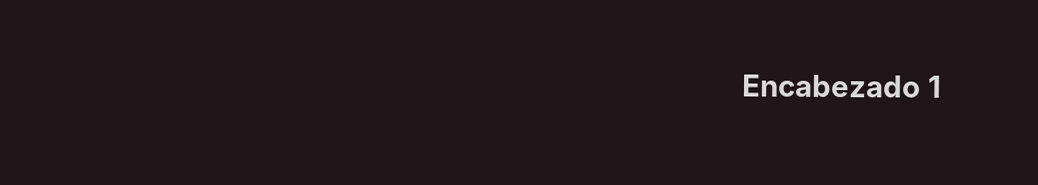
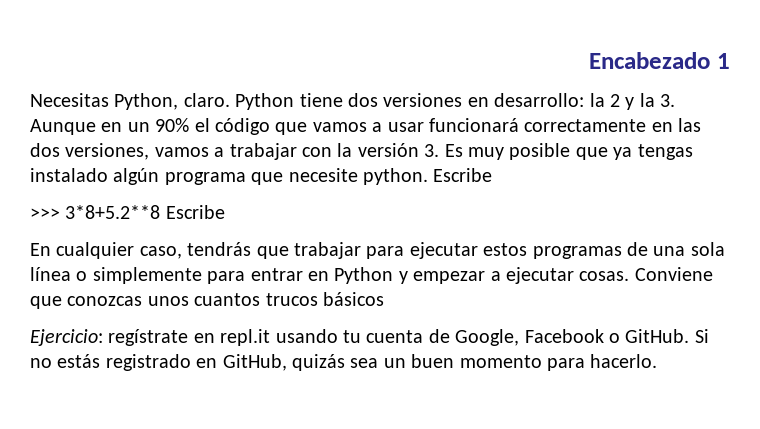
(942, 86) none -> [30,93,676,110] [30,118,702,135] [30,143,693,160] [30,168,493,185] [30,205,225,219] [30,242,725,259] [30,267,713,284] [30,292,384,309] [30,329,709,346] [30,354,658,371] // Necesitas Python, claro. Python tiene dos versiones en desarrollo: la 2 y la 3. Aunque en un 90% el código que vamos a usar funcionará correctamente en las dos versiones, vamos a trabajar con la versión 3. Es muy posible que ya tengas instalado algún programa que necesite python. Escribe // >>> 3*8+5.2**8 Escribe // En cualquier caso, tendrás que trabajar para ejecutar estos programas de una sola línea o simplemente para entrar en Python y empezar a ejecutar cosas. Conviene que conozcas unos cuantos trucos básicos // Ejercicio: regístrate en repl.it usando tu cuenta de Google, Facebook o GitHub. Si no estás registrado en GitHub, quizás sea un buen momento para hacerlo.

